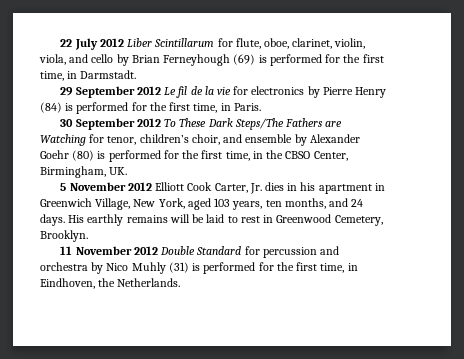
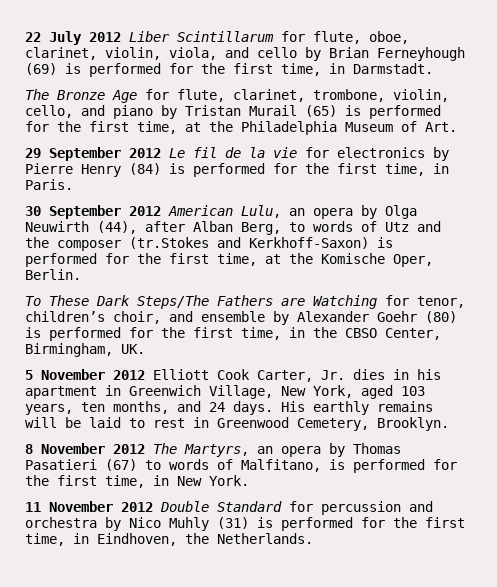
(137, 74) none -> [25,89,449,103] [25,105,441,119] [25,121,457,135] // The Bronze Age for flute, clarinet, trombone, violin, cello, and piano by Tristan Murail (65) is performed for the first time, at the Philadelphia Museum of Art.
(161, 122) none -> [168,205,417,219] [25,221,441,235] [25,237,393,251] [25,253,433,267] [25,269,81,280] American Lulu, an opera by Olga Neuwirth (44), after Alban Berg, to words of Utz and the composer (tr.Stokes and Kerkhoff-Saxon) is performed for the first time, at the Komische Oper, Berlin. //
(88, 236) none -> [25,443,401,457] [25,459,457,473] [25,475,249,488] // 8 November 2012 The Martyrs, an opera by Thomas Pasatieri (67) to words of Malfitano, is performed for the first time, in New York.

